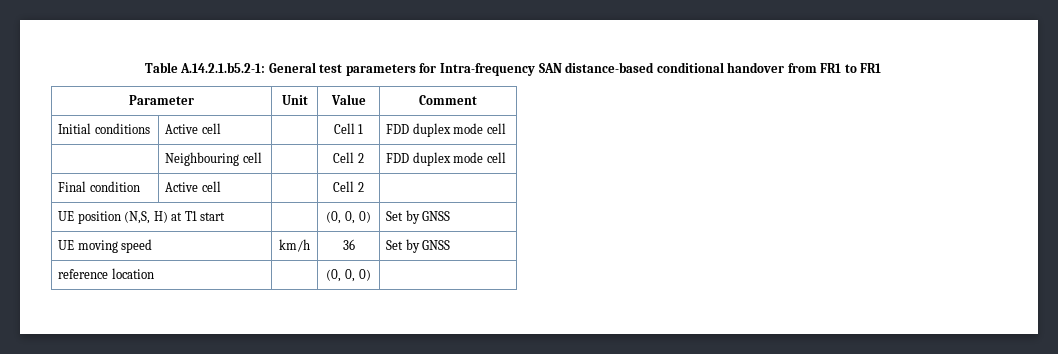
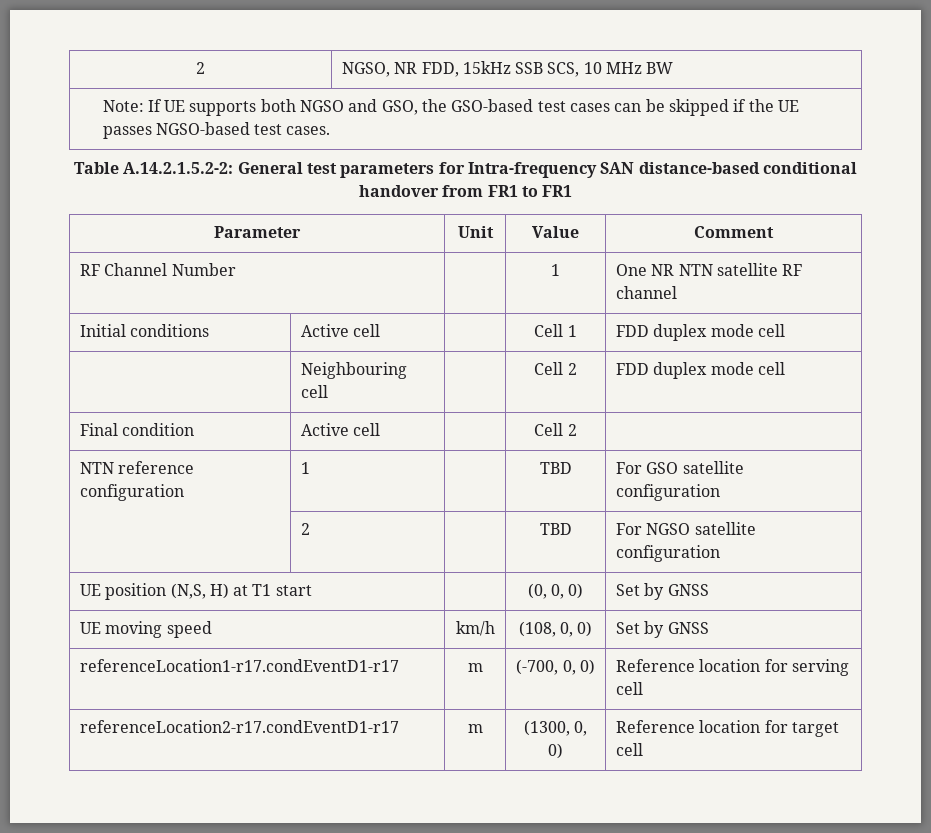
[144,62,266,73] Table A.14.2.1.b5.2-1: -> [196,62,205,74] [341,61,674,77] [102,99,799,116] [102,122,331,139] [74,162,234,174] 2 | NGSO, NR FDD, 15kHz SSB SCS, 10 MHz BW // Note: If UE supports both NGSO and GSO, the GSO-based test cases can be skipped if the UE passes NGSO-based test cases. // Table A.14.2.1.5.2-2:
(477, 100) none -> [79,263,236,276] [551,264,560,276] [615,263,803,276] [615,286,677,299] // RF Channel Number | | 1 | One NR NTN satellite RF channel
(364, 187) none -> [79,461,195,474] [79,484,184,501] [300,462,310,474] [539,462,572,474] [615,461,744,474] [615,484,720,501] [300,523,310,535] [539,523,572,535] [615,522,756,535] [615,545,720,562] // NTN reference configuration | 1 | | TBD | For GSO satellite configuration // | 2 | | TBD | For NGSO satellite configuration
[342,239,355,250] [386,239,451,253] [58,268,154,279] [326,269,371,282] 36 | Set by GNSS // reference location | | (0, 0, 0) | -> [518,621,593,637] [615,621,709,638] [79,659,399,672] [467,663,483,672] [516,659,595,675] [615,659,849,676] [615,682,643,695] [79,720,399,733] [467,724,483,733] [523,720,588,736] [548,743,563,759] [615,720,839,737] [615,743,643,756] (108, 0, 0) | Set by GNSS // referenceLocation1-r17.condEventD1-r17 | m | (-700, 0, 0) | Reference location for serving cell // referenceLocation2-r17.condEventD1-r17 | m | (1300, 0, 0) | Reference location for target cell

